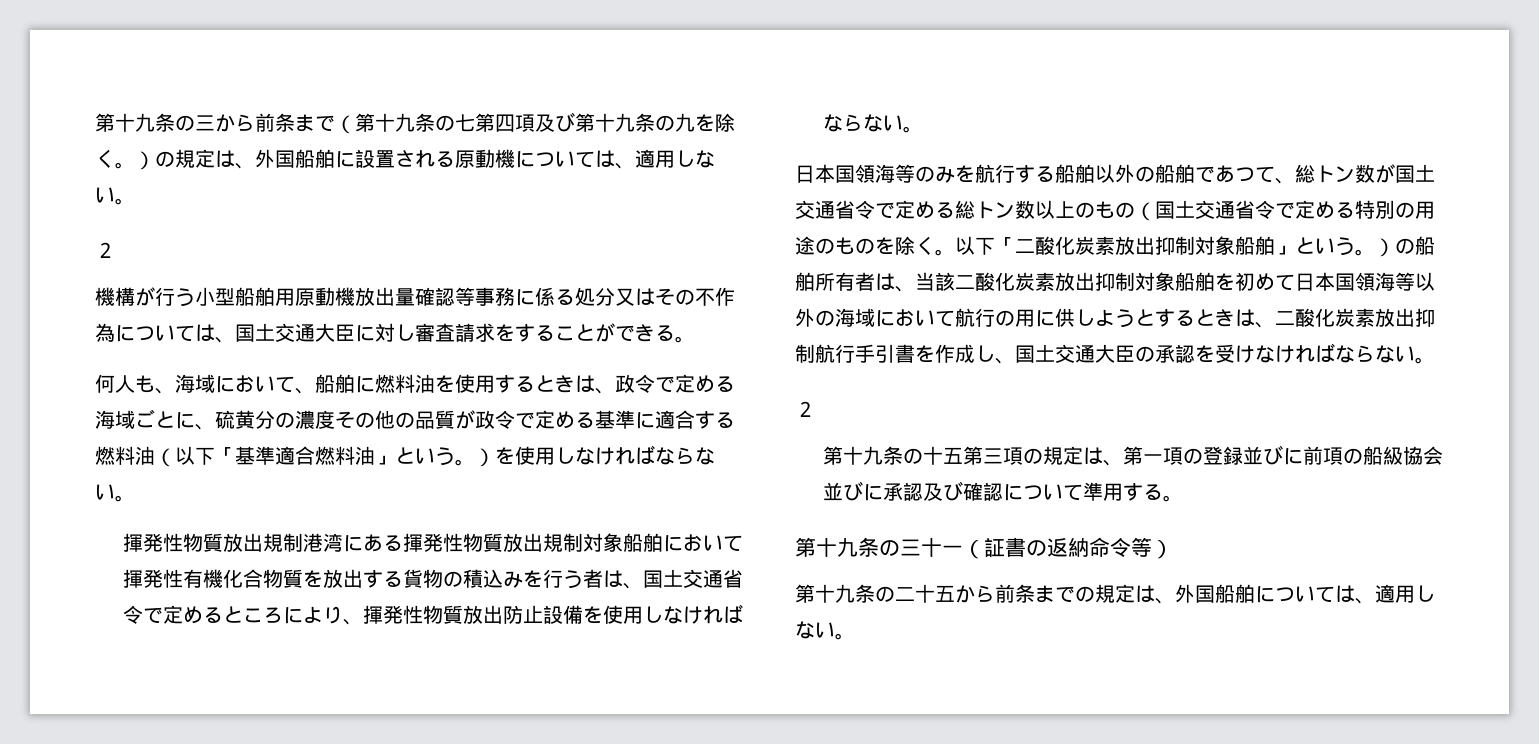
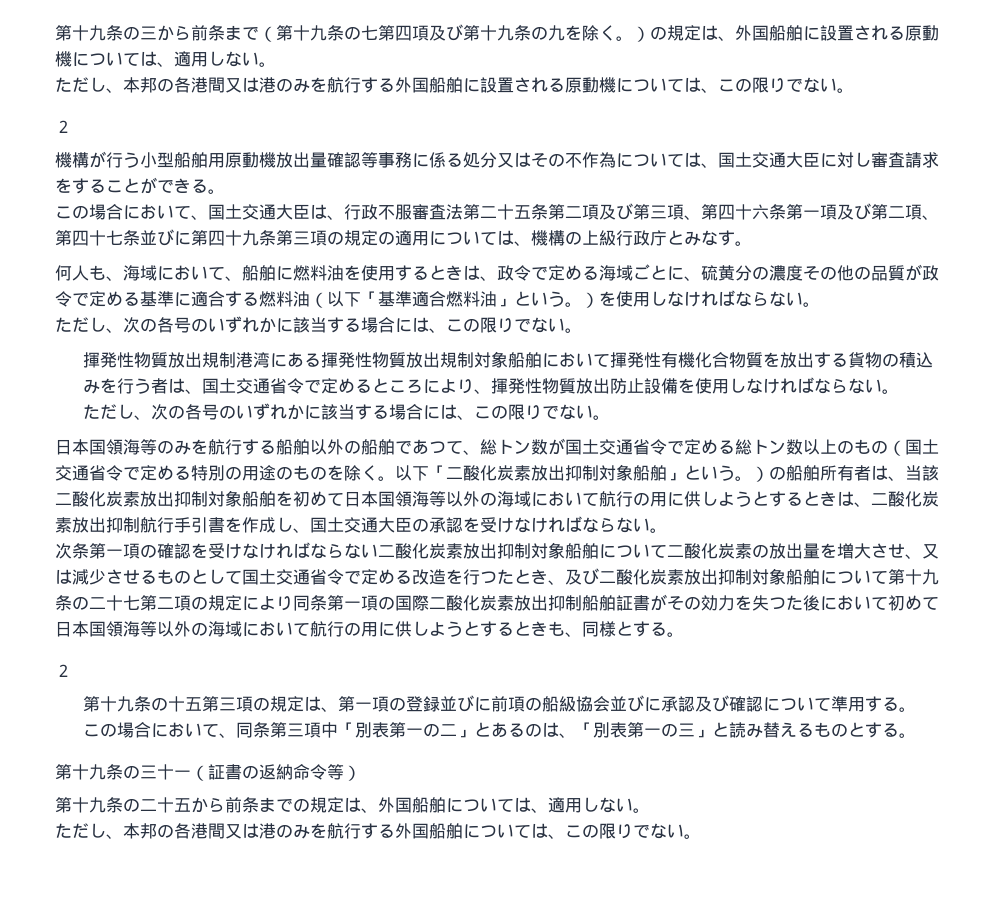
(135, 201) none -> [55,77,854,93] // ただし、本邦の各港間又は港のみを航行する外国船舶に設置される原動機については、この限りでない。
(695, 339) none -> [55,203,939,220] [55,229,752,246] // この場合において、国土交通大臣は、行政不服審査法第二十五条第二項及び第三項、第四十六条第一項及び第二項、第四十七条並びに第四十九条第三項の規定の適用については、機構の上級行政庁とみなす。
(135, 498) none -> [55,316,582,333] // ただし、次の各号のいずれかに該当する場合には、この限りでない。
(924, 129) none -> [83,403,611,420] // ただし、次の各号のいずれかに該当する場合には、この限りでない。
(1435, 360) none -> [55,542,939,559] [55,568,939,585] [55,594,939,611] [55,621,684,637] // 次条第一項の確認を受けなければならない二酸化炭素放出抑制対象船舶について二酸化炭素の放出量を増大させ、又は減少させるものとして国土交通省令で定める改造を行つたとき、及び二酸化炭素放出抑制対象船舶について第十九条の二十七第二項の規定により同条第一項の国際二酸化炭素放出抑制船舶証書がその効力を失つた後において初めて日本国領海等以外の海域において航行の用に供しようとするときも、同様とする。
(1184, 498) none -> [83,722,917,738] // この場合において、同条第三項中「別表第一の二」とあるのは、「別表第一の三」と読み替えるものとする。
(855, 636) none -> [55,823,701,839] // ただし、本邦の各港間又は港のみを航行する外国船舶については、この限りでない。

